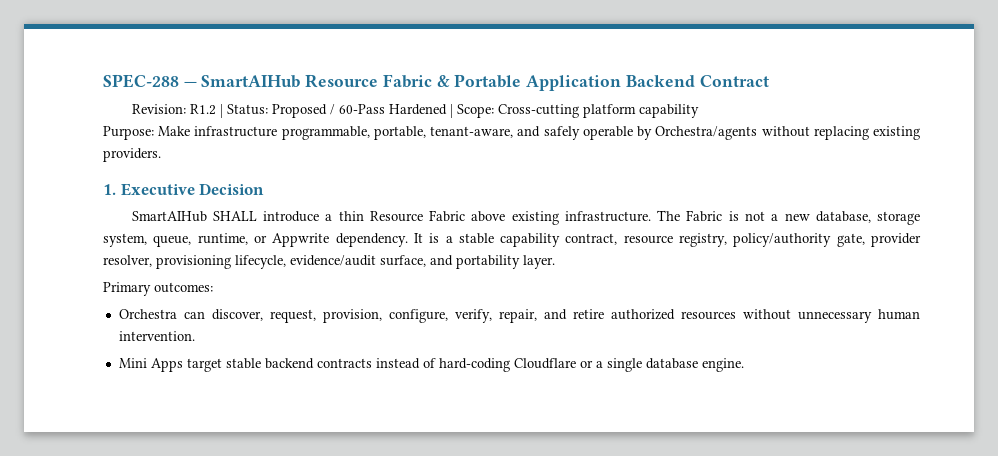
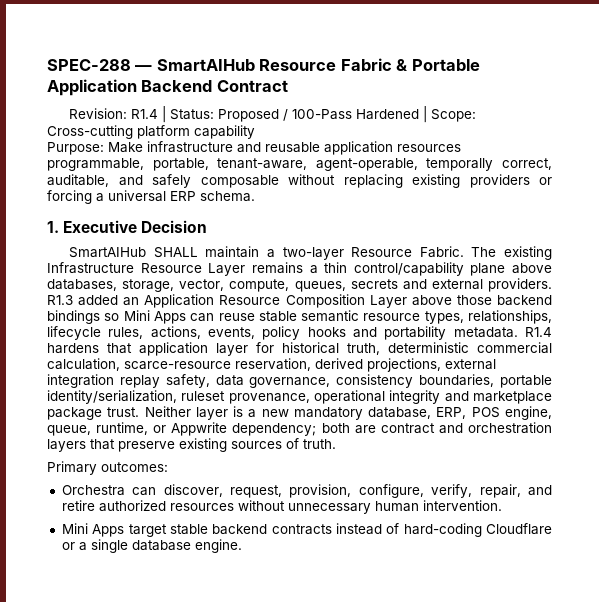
[189,104,216,115] R1.2 -> [131,109,159,119] R1.4
[338,104,385,114] 60-Pass -> [292,109,353,120] 100-Pass
[281,126,921,140] [103,148,161,162] programmable, portable, tenant-aware, and safely operable by Orchestra/agents without replacing existing providers. -> [237,141,461,155] [47,158,552,171] [47,174,552,188] [47,190,255,204] and reusable application resources programmable, portable, tenant-aware, agent-operable, temporally correct, auditable, and safely composable without replacing existing providers or forcing a universal ERP schema.
[263,210,921,225] [103,233,921,247] [103,255,555,269] introduce a thin Resource Fabric above existing infrastructure. The Fabric is not a new database, storage system, queue, runtime, or Appwrite dependency. It is a stable capability contract, resource registry, policy/authority gate, provider resolver, provisioning lifecycle, evidence/audit surface, and portability layer. -> [205,246,552,260] [47,262,552,276] [47,278,552,292] [47,294,552,308] [47,310,552,324] [47,326,552,340] [47,342,552,356] [47,358,496,372] [47,374,552,388] [47,390,552,404] [47,406,552,420] [47,422,552,436] [47,438,336,452] maintain a two-layer Resource Fabric. The existing Infrastructure Resource Layer remains a thin control/capability plane above databases, storage, vector, compute, queues, secrets and external providers. R1.3 added an Application Resource Composition Layer above those backend bindings so Mini Apps can reuse stable semantic resource types, relationships, lifecycle rules, actions, events, policy hooks and portability metadata. R1.4 hardens that application layer for historical truth, deterministic commercial calculation, scarce-resource reservation, derived projections, external integration replay safety, data governance, consistency boundaries, portable identity/serialization, ruleset provenance, operational integrity and marketplace package trust. Neither layer is a new mandatory database, ERP, POS engine, queue, runtime, or Appwrite dependency; both are contract and orchestration layers that preserve existing sources of truth.

